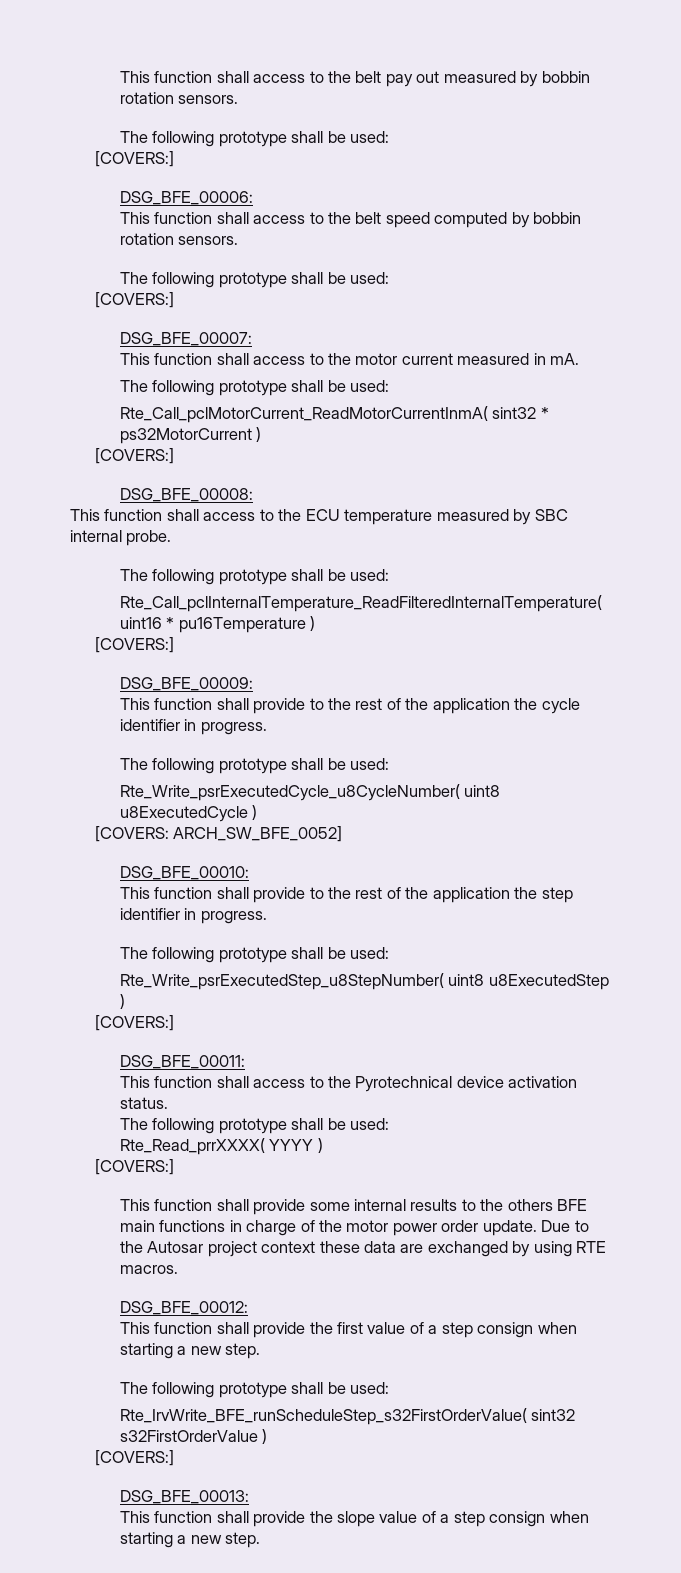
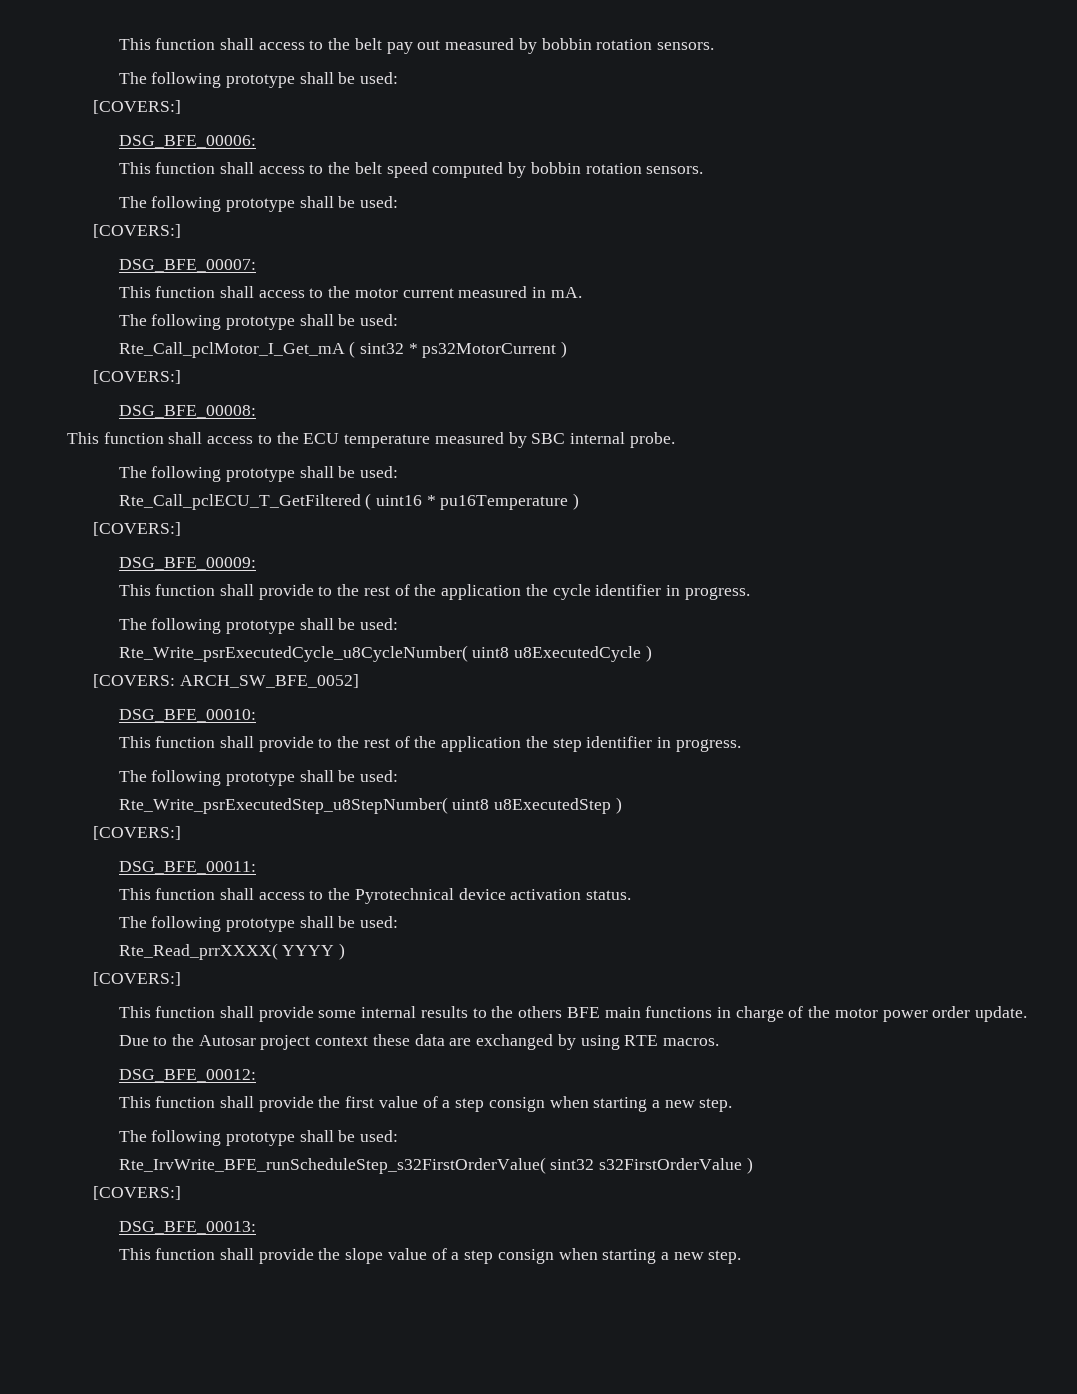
[119,406,488,423] Rte_Call_pclMotorCurrent_ReadMotorCurrentInmA( -> [118,341,356,358] Rte_Call_pclMotor_I_Get_mA (
[119,595,602,612] Rte_Call_pclInternalTemperature_ReadFilteredInternalTemperature( -> [118,493,372,510] Rte_Call_pclECU_T_GetFiltered (

